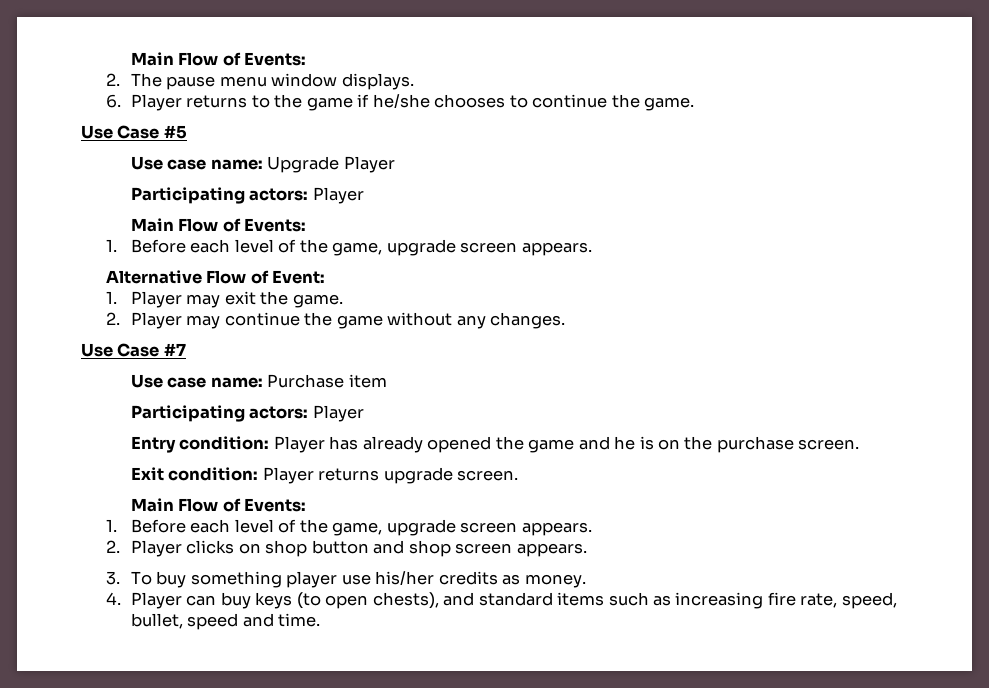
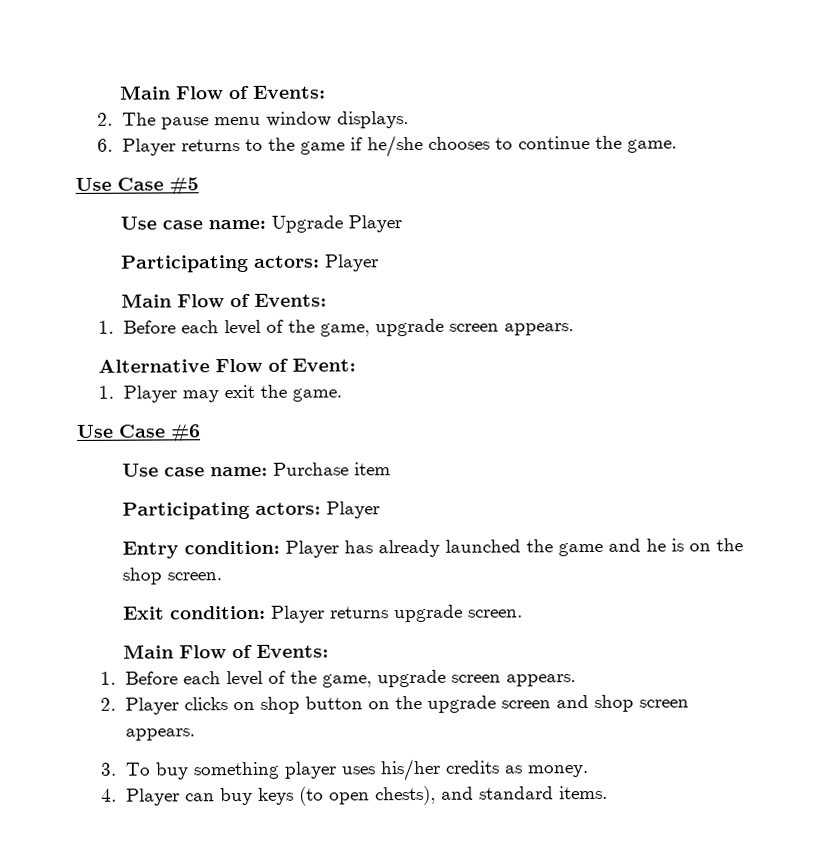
[105,312,566,329] [81,343,186,357] // 2. Player may continue the game without any changes. // Use Case #7 -> [76,424,201,443] // Use Case #6
[427,436,492,453] opened -> [444,539,521,553] launched
[716,436,794,453] purchase -> [121,567,162,585] shop
(369, 547) none -> [367,695,551,713] on the upgrade screen
[341,574,371,585] use -> [340,766,376,775] uses
[557,592,897,609] [130,613,321,630] items such as increasing fire rate, speed, bullet, speed and time. -> [558,785,608,800] items.

